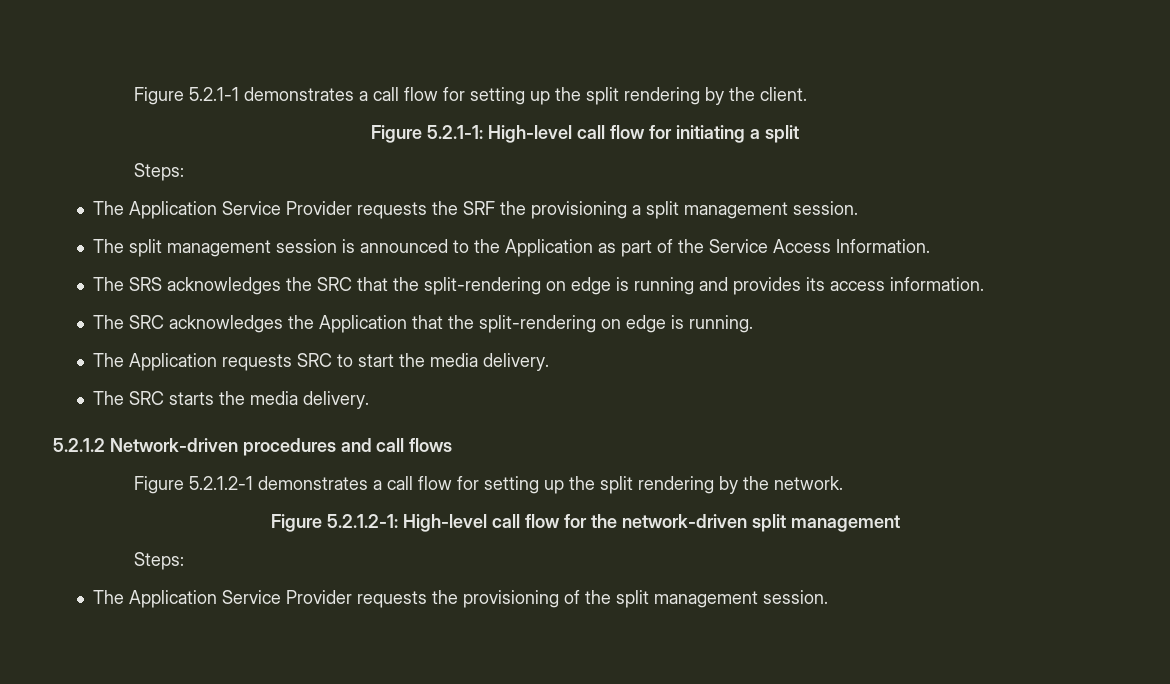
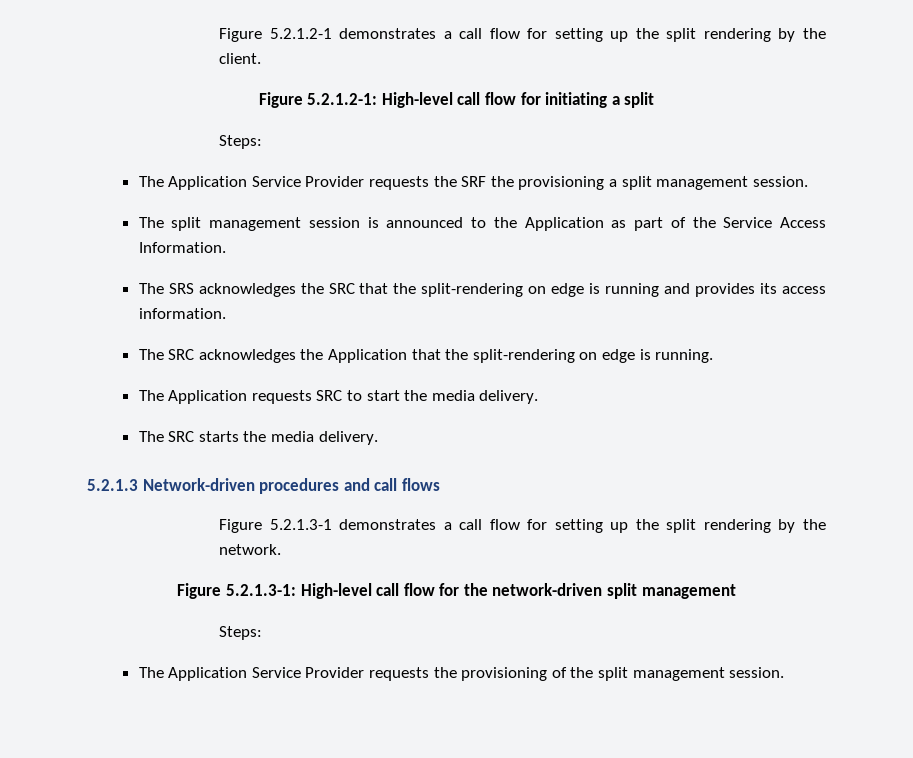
[134,87,240,105] Figure 5.2.1-1 -> [218,28,332,42] Figure 5.2.1.2-1
[427,125,483,139] 5.2.1-1: -> [307,93,378,105] 5.2.1.2-1:
[53,438,105,452] 5.2.1.2 -> [87,479,138,491] 5.2.1.3
[189,476,254,490] 5.2.1.2-1 -> [269,519,332,530] 5.2.1.3-1
[326,514,398,528] 5.2.1.2-1: -> [225,584,296,596] 5.2.1.3-1:

